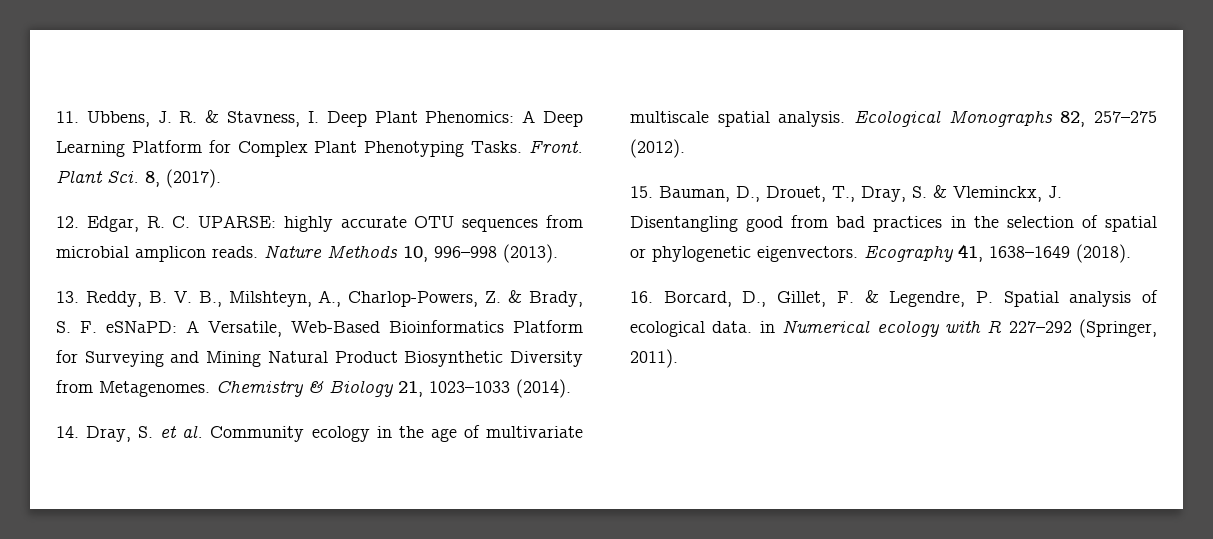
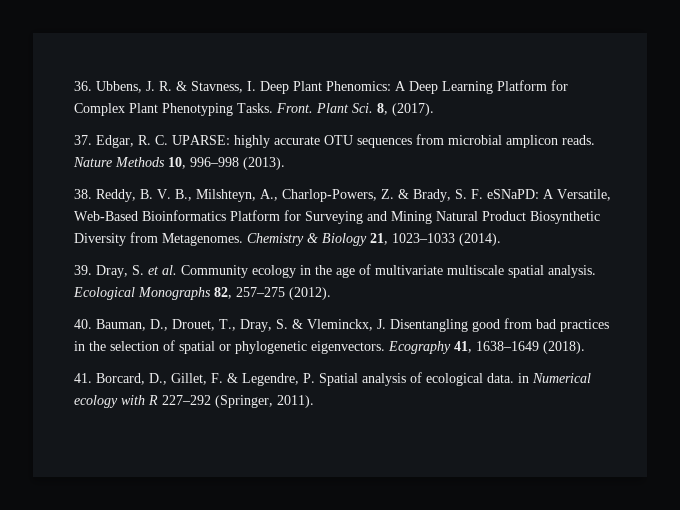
[56,111,79,123] 11. -> [74,81,92,91] 36.
[56,216,79,228] 12. -> [74,135,92,145] 37.
[56,291,79,303] 13. -> [74,189,92,199] 38.
[56,426,79,438] 14. -> [74,265,92,275] 39.
[630,186,653,198] 15. -> [74,319,92,329] 40.
[630,291,653,303] 16. -> [74,373,92,383] 41.

